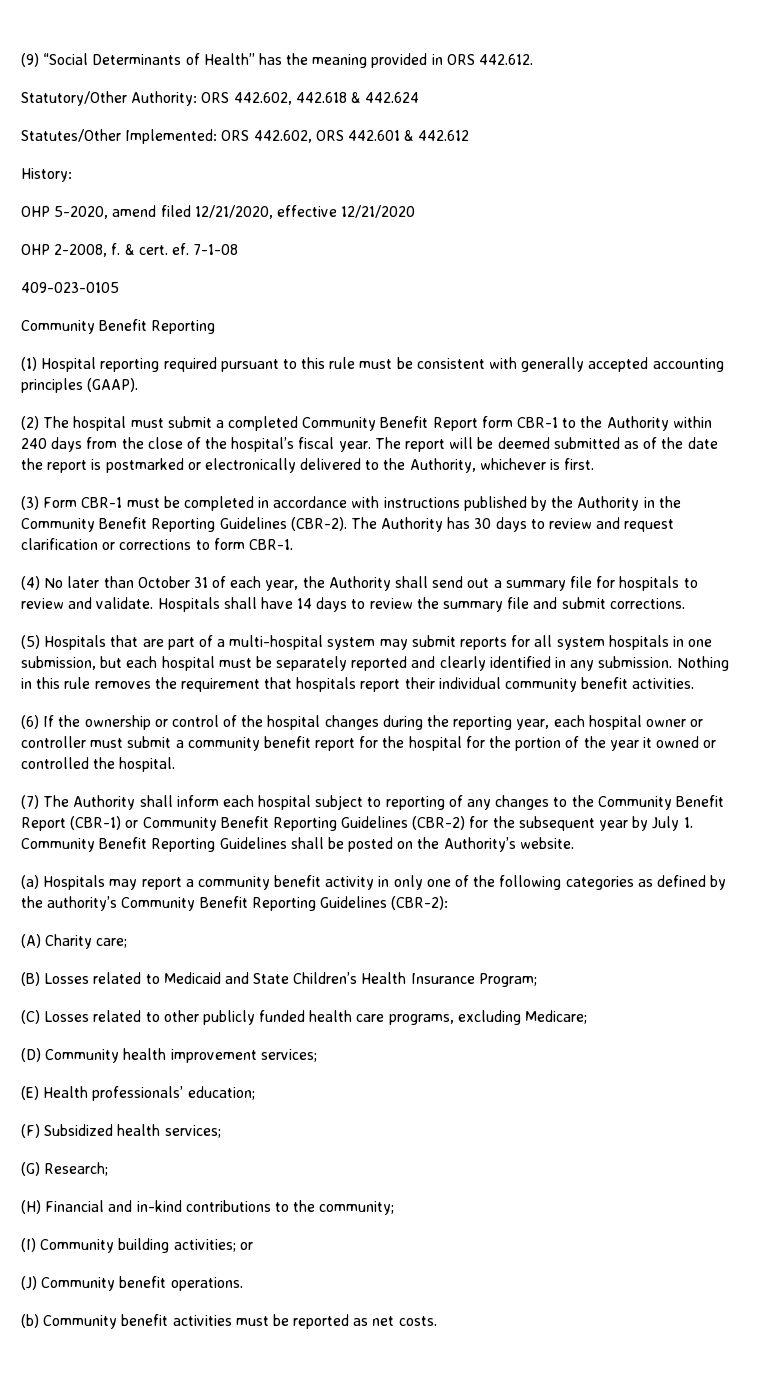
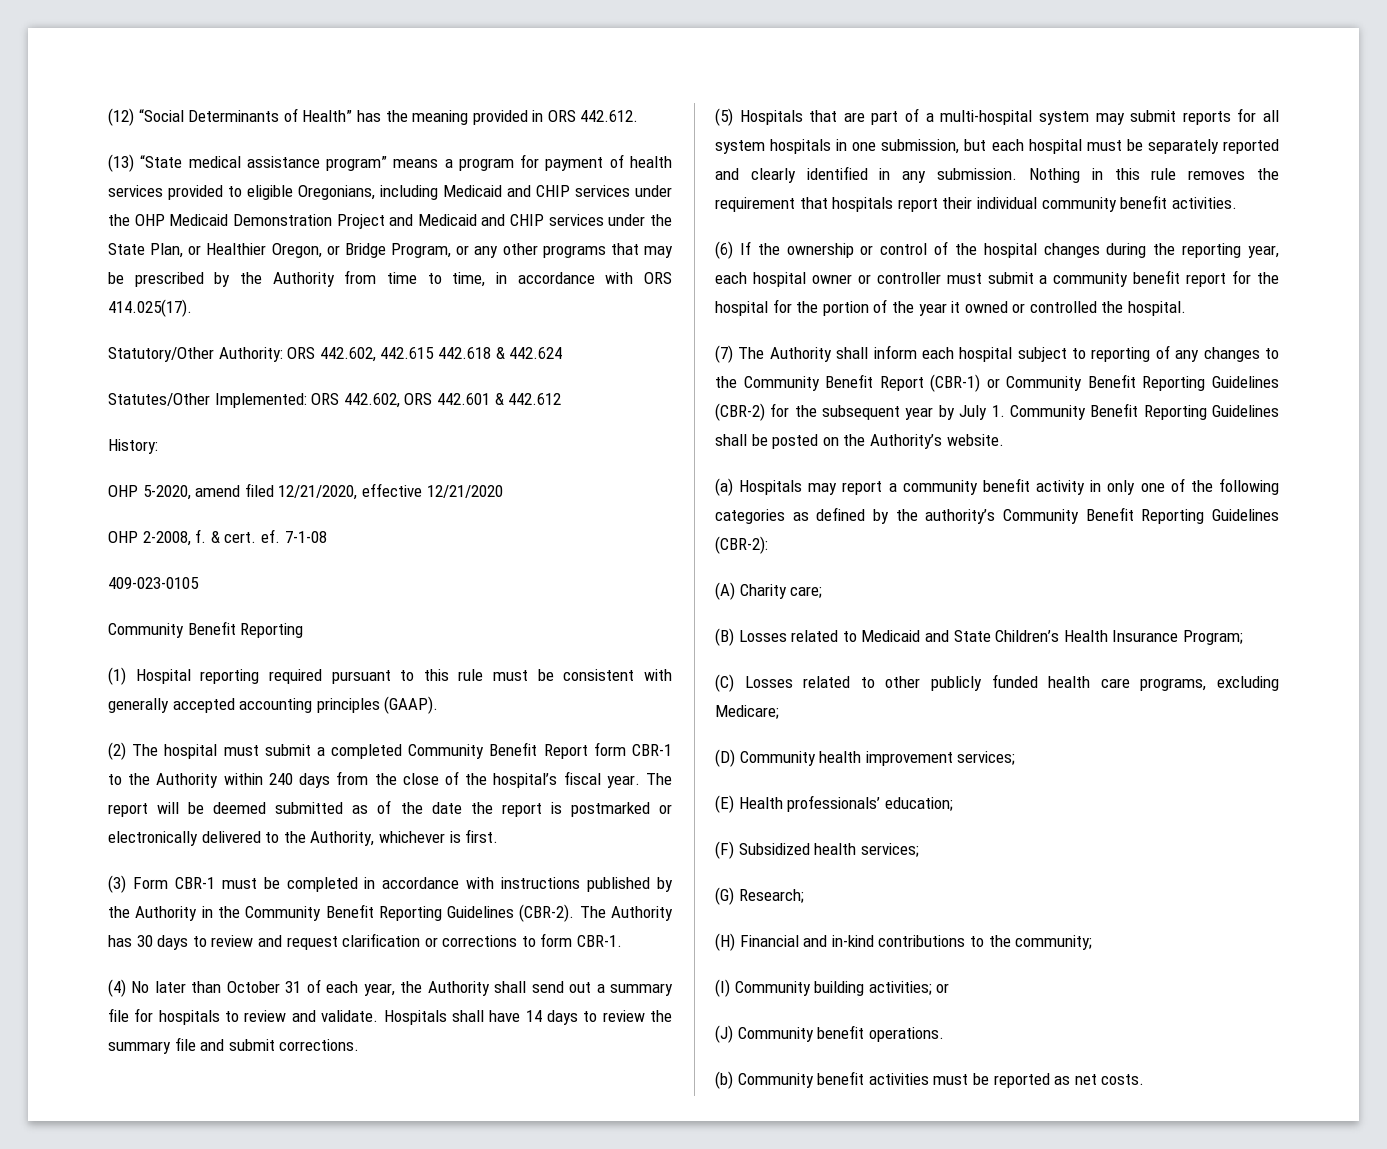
[21,53,39,67] (9) -> [108,108,134,126] (12)
(534, 59) none -> [108,154,672,172] [108,185,672,200] [108,214,672,229] [108,243,673,258] [108,270,672,287] [108,299,192,317] // (13) “State medical assistance program” means a program for payment of health services provided to eligible Oregonians, including Medicaid and CHIP services under the OHP Medicaid Demonstration Project and Medicaid and CHIP services under the State Plan, or Healthier Oregon, or Bridge Program, or any other programs that may be prescribed by the Authority from time to time, in accordance with ORS 414.025(17).
(292, 98) none -> [380,347,435,359] 442.615

